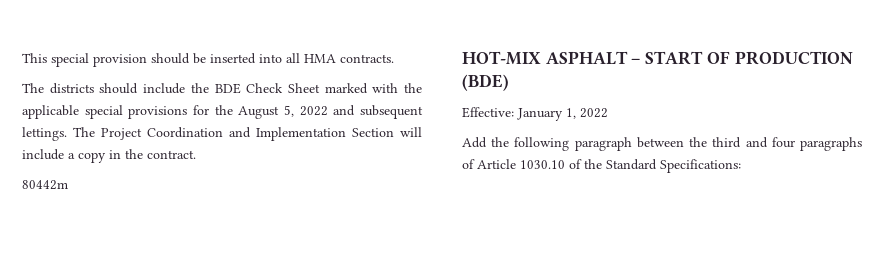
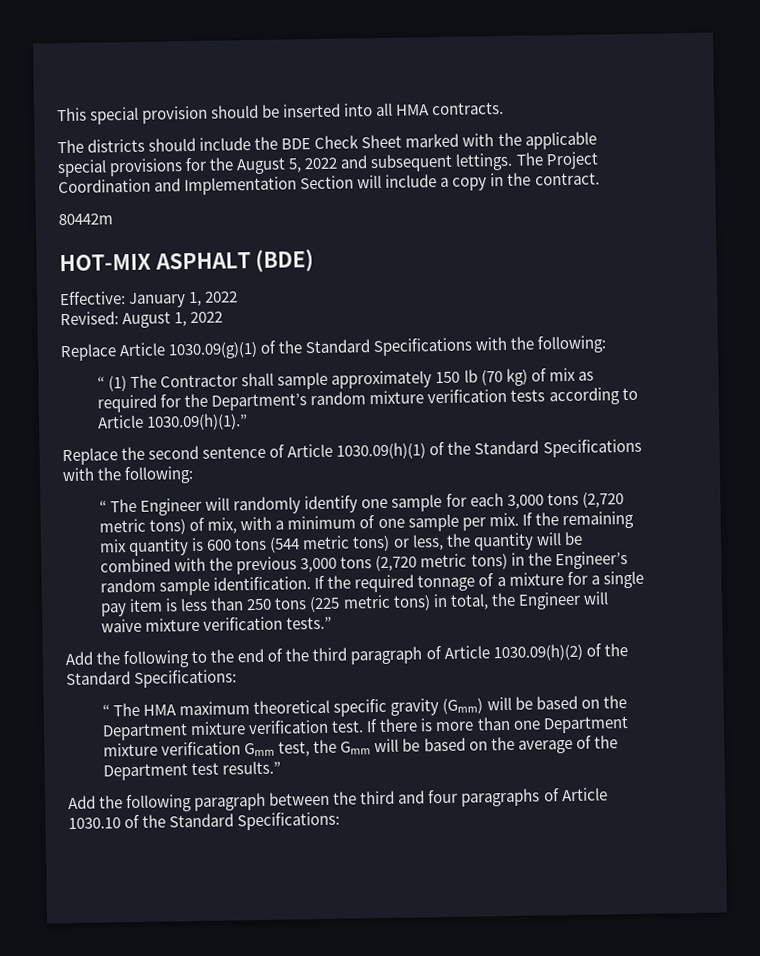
[631,51,853,65] – START OF PRODUCTION -> (251, 261) none
(608, 113) none -> [60,311,224,329] [60,335,608,362] [97,367,594,392] [97,387,638,413] [97,413,249,431] [62,438,642,466] [62,465,195,485] [99,491,624,516] [99,510,634,535] [99,531,583,557] [100,551,628,575] [100,570,644,596] [100,591,609,617] [101,616,333,633] [65,643,628,669] [66,669,238,688] [102,695,627,717] [102,716,629,741] [103,735,618,757] [103,760,282,781] // Revised: August 1, 2022 // Replace Article 1030.09(g)(1) of the Standard Specifications with the following: // “ (1) The Contractor shall sample approximately 150 lb (70 kg) of mix as required for the Department’s random mixture verification tests according to Article 1030.09(h)(1).” // Replace the second sentence of Article 1030.09(h)(1) of the Standard Specifications with the following: // “ The Engineer will randomly identify one sample for each 3,000 tons (2,720 metric tons) of mix, with a minimum of one sample per mix. If the remaining mix quantity is 600 tons (544 metric tons) or less, the quantity will be combined with the previous 3,000 tons (2,720 metric tons) in the Engineer’s random sample identification. If the required tonnage of a mixture for a single pay item is less than 250 tons (225 metric tons) in total, the Engineer will waive mixture verification tests.” // Add the following to the end of the third paragraph of Article 1030.09(h)(2) of the Standard Specifications: // “ The HMA maximum theoretical specific gravity (Gmm) will be based on the Department mixture verification test. If there is more than one Department mixture verification Gmm test, the Gmm will be based on the average of the Department test results.”

